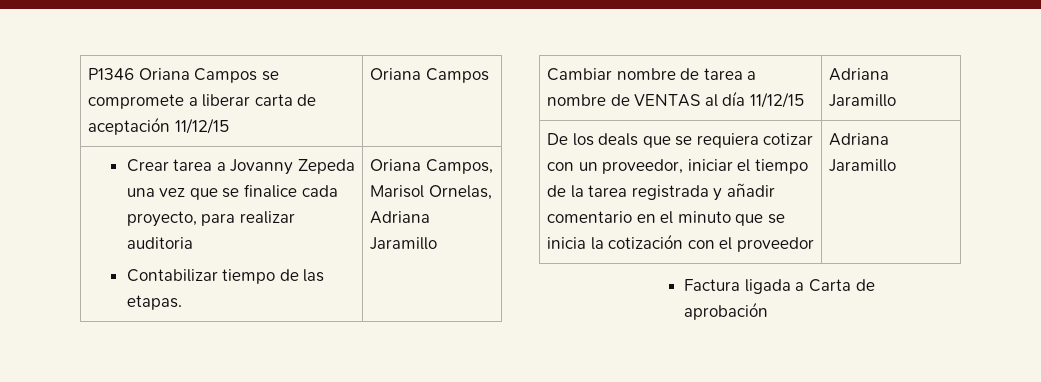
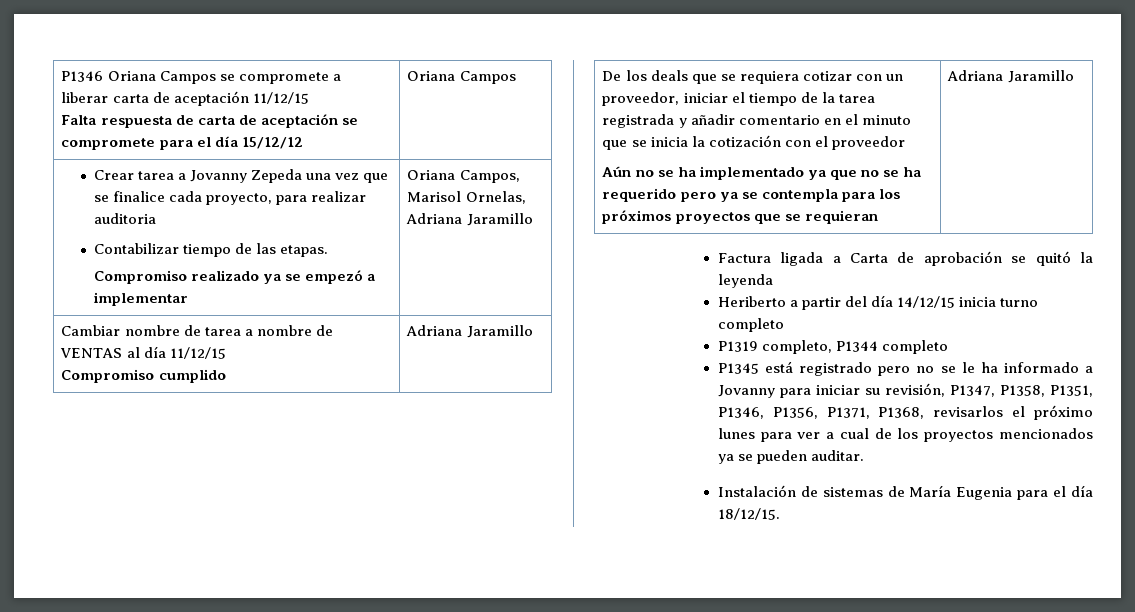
(229, 126) none -> [61,114,358,128] [61,136,303,150] // Falta respuesta de carta de aceptación se compromete para el día 15/12/12
(182, 302) none -> [93,270,375,284] [93,292,188,306] // Compromiso realizado ya se empezó a implementar
(804, 100) none -> [61,369,226,383] // Compromiso cumplido
(814, 244) none -> [602,166,921,180] [602,188,900,202] [602,210,878,224] // Aún no se ha implementado ya que no se ha requerido pero ya se contempla para los próximos proyectos que se requieran
(769, 311) none -> [1011,251,1093,266] [717,274,773,288] [717,295,1039,310] [717,318,784,332] [717,340,949,354] [717,361,1093,376] [717,383,1093,398] [717,405,1093,420] [717,428,1093,442] [717,450,865,464] [717,485,1093,500] [717,508,780,520] se quitó la leyenda // Heriberto a partir del día 14/12/15 inicia turno completo // P1319 completo, P1344 completo // P1345 está registrado pero no se le ha informado a Jovanny para iniciar su revisión, P1347, P1358, P1351, P1346, P1356, P1371, P1368, revisarlos el próximo lunes para ver a cual de los proyectos mencionados ya se pueden auditar. // Instalación de sistemas de María Eugenia para el día 18/12/15.

